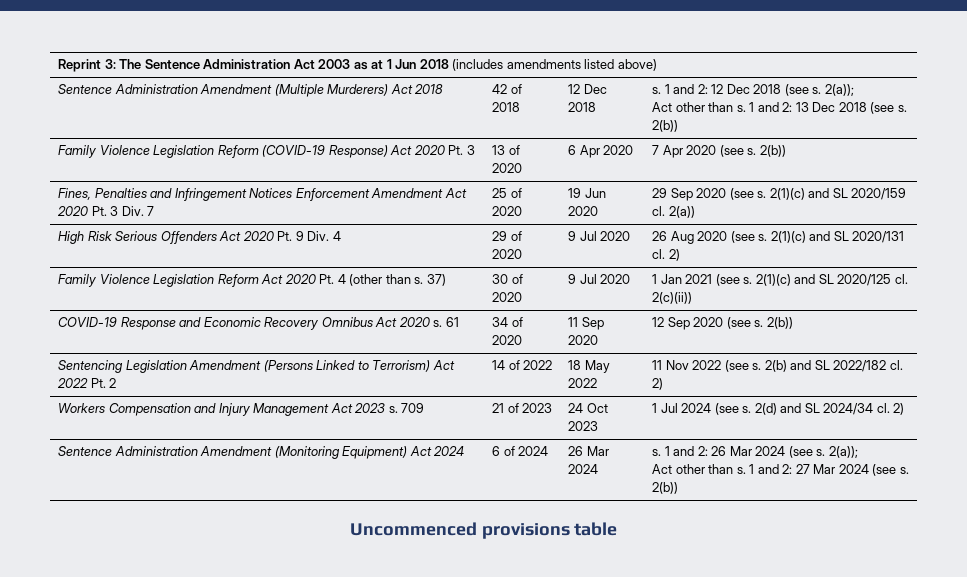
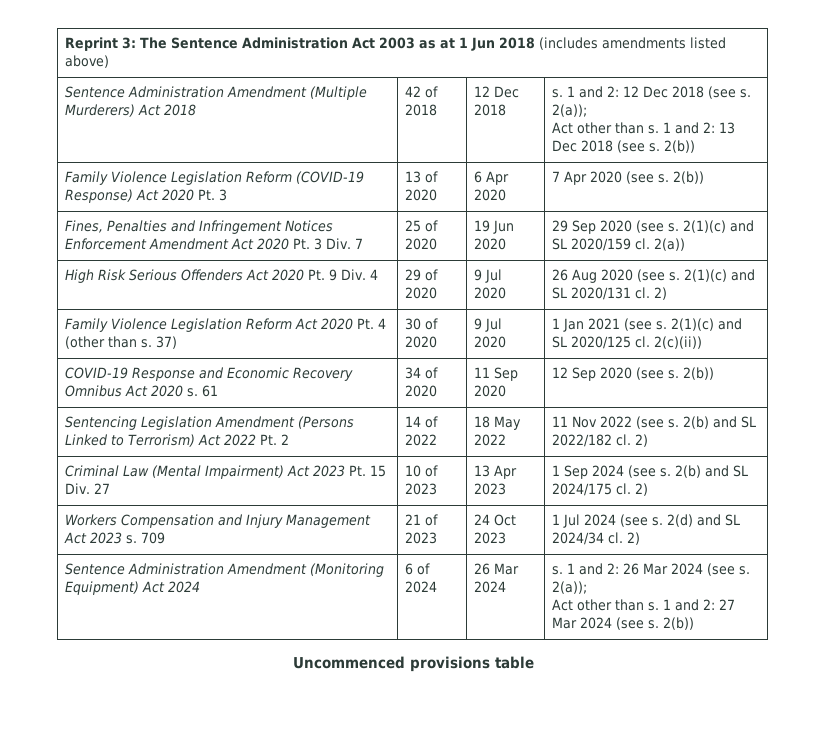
(664, 384) none -> [65,465,387,479] [65,483,111,494] [405,465,439,477] [405,483,438,495] [474,465,518,479] [474,483,507,495] [552,465,749,479] [552,483,649,496] // Criminal Law (Mental Impairment) Act 2023 Pt. 15 Div. 27 | 10 of 2023 | 13 Apr 2023 | 1 Sep 2024 (see s. 2(b) and SL 2024/175 cl. 2)

